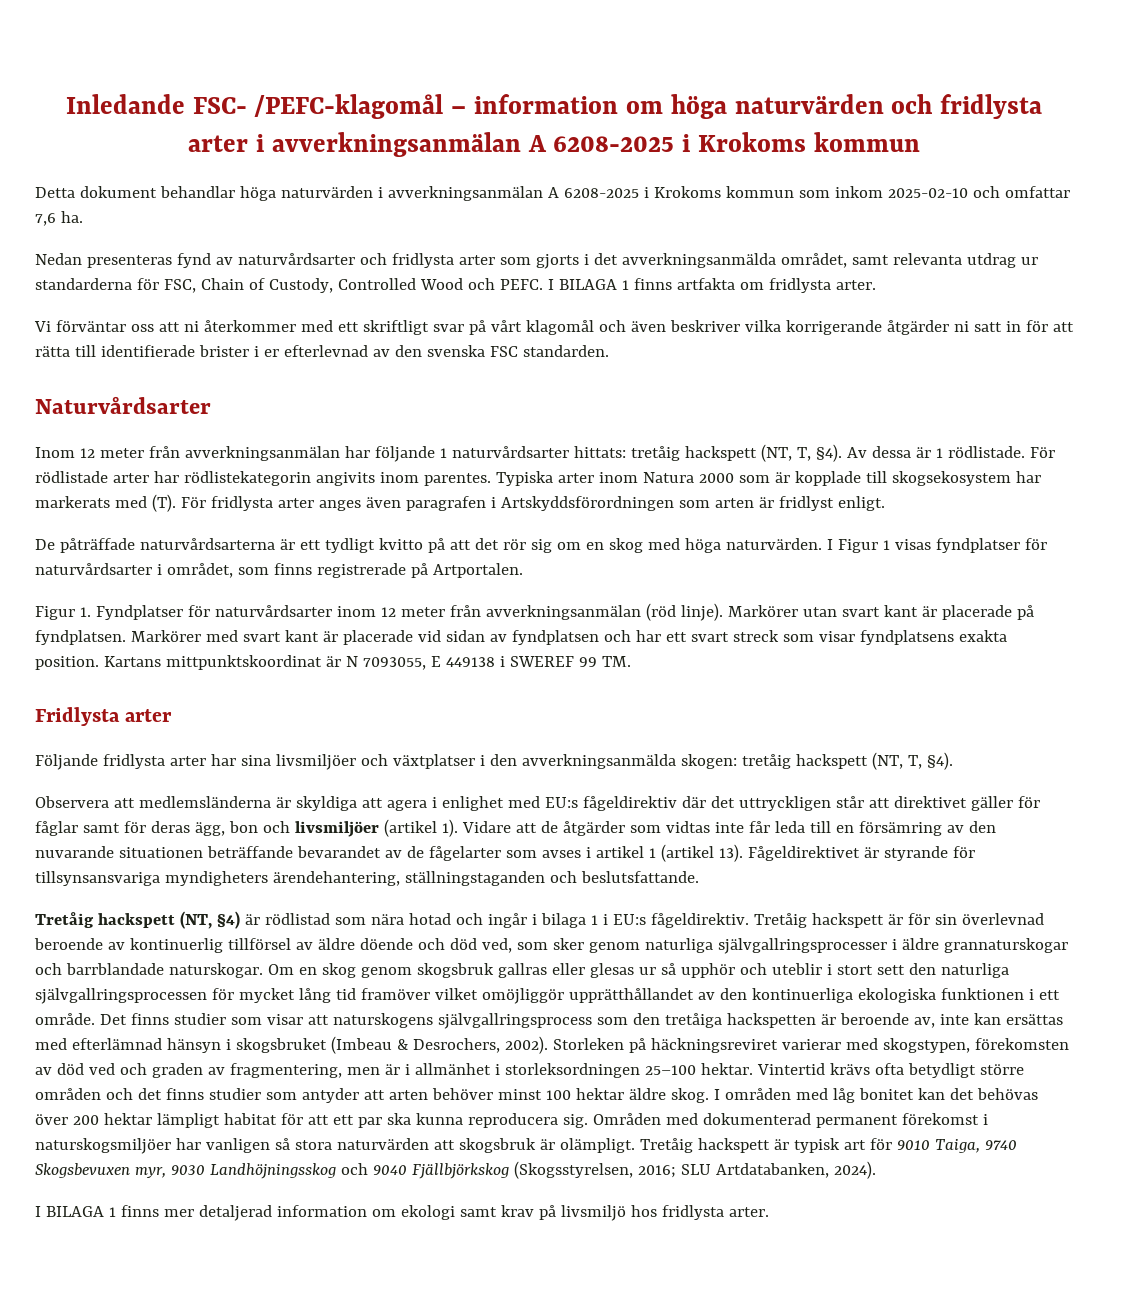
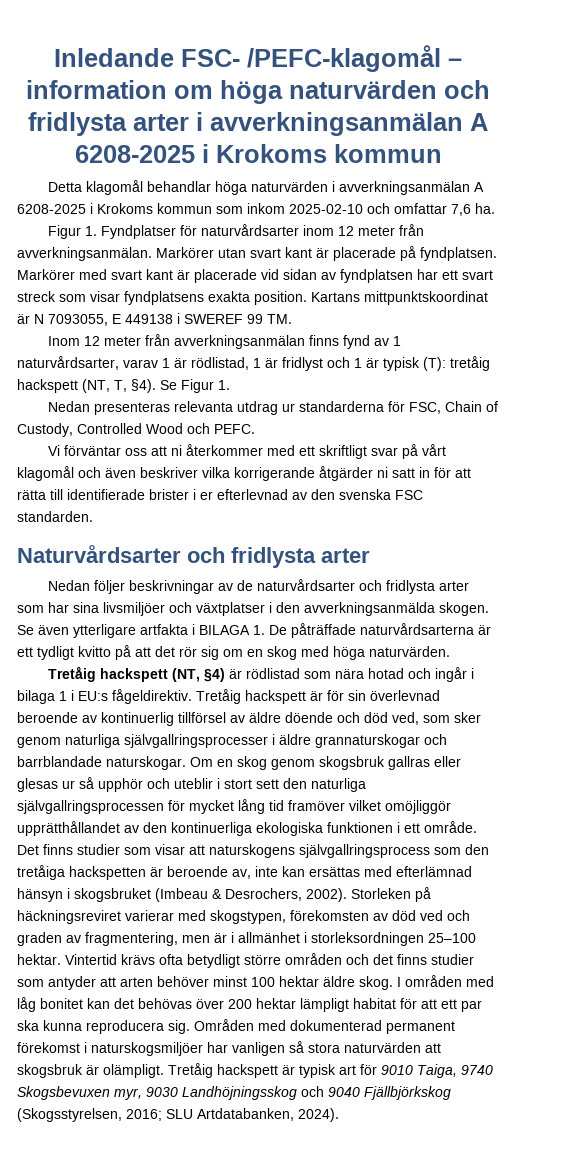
[79,186,157,198] dokument -> [86,180,144,195] klagomål
[35,253,889,269] Nedan presenteras fynd av naturvårdsarter och fridlysta arter som gjorts i det avverkningsanmälda området, samt -> [48,224,425,239] [17,246,497,261] [17,269,493,283] [17,291,488,305] [17,313,292,326] [48,334,402,349] [17,356,490,371] [17,379,230,393] [48,401,171,415] Figur 1. Fyndplatser för naturvårdsarter inom 12 meter från avverkningsanmälan. Markörer utan svart kant är placerade på fyndplatsen. Markörer med svart kant är placerade vid sidan av fyndplatsen har ett svart streck som visar fyndplatsens exakta position. Kartans mittpunktskoordinat är N 7093055, E 449138 i SWEREF 99 TM. // Inom 12 meter från avverkningsanmälan finns fynd av 1 naturvårdsarter, varav 1 är rödlistad, 1 är fridlyst och 1 är typisk (T): tretåig hackspett (NT, T, §4). Se Figur 1. // Nedan presenteras
[547,278,876,293] I BILAGA 1 finns artfakta om fridlysta arter. -> (255, 429) none
[35,444,1055,462] [35,471,1041,486] [35,494,885,512] // Inom 12 meter från avverkningsanmälan har följande 1 naturvårdsarter hittats: tretåig hackspett (NT, T, §4). Av dessa är 1 rödlistade. För rödlistade arter har rödlistekategorin angivits inom parentes. Typiska arter inom Natura 2000 som är kopplade till skogsekosystem har markerats med (T). För fridlysta arter anges även paragrafen i Artskyddsförordningen som arten är fridlyst enligt. // -> [187,547,370,568] [48,579,470,594] [17,602,489,616] [17,624,265,638] och fridlysta arter // Nedan följer beskrivningar av de naturvårdsarter och fridlysta arter som har sina livsmiljöer och växtplatser i den avverkningsanmälda skogen. Se även ytterligare artfakta i BILAGA 1.
[826,538,1047,553] [35,563,523,578] [35,603,1034,621] [35,630,1007,645] [35,655,631,670] [35,707,173,726] [35,752,953,770] [35,796,1040,811] [35,819,996,837] [35,844,975,862] [35,871,699,886] I Figur 1 visas fyndplatser för naturvårdsarter i området, som finns registrerade på Artportalen. // Figur 1. Fyndplatser för naturvårdsarter inom 12 meter från avverkningsanmälan (röd linje). Markörer utan svart kant är placerade på fyndplatsen. Markörer med svart kant är placerade vid sidan av fyndplatsen och har ett svart streck som visar fyndplatsens exakta position. Kartans mittpunktskoordinat är N 7093055, E 449138 i SWEREF 99 TM. // Fridlysta arter // Följande fridlysta arter har sina livsmiljöer och växtplatser i den avverkningsanmälda skogen: tretåig hackspett (NT, T, §4). // Observera att medlemsländerna är skyldiga att agera i enlighet med EU:s fågeldirektiv där det uttryckligen står att direktivet gäller för fåglar samt för deras ägg, bon och livsmiljöer (artikel 1). Vidare att de åtgärder som vidtas inte får leda till en försämring av den nuvarande situationen beträffande bevarandet av de fågelarter som avses i artikel 1 (artikel 13). Fågeldirektivet är styrande för tillsynsansvariga myndigheters ärendehantering, ställningstaganden och beslutsfattande. -> (450, 651) none
[35,1205,769,1221] // I BILAGA 1 finns mer detaljerad information om ekologi samt krav på livsmiljö hos fridlysta arter. -> (339, 1115) none

